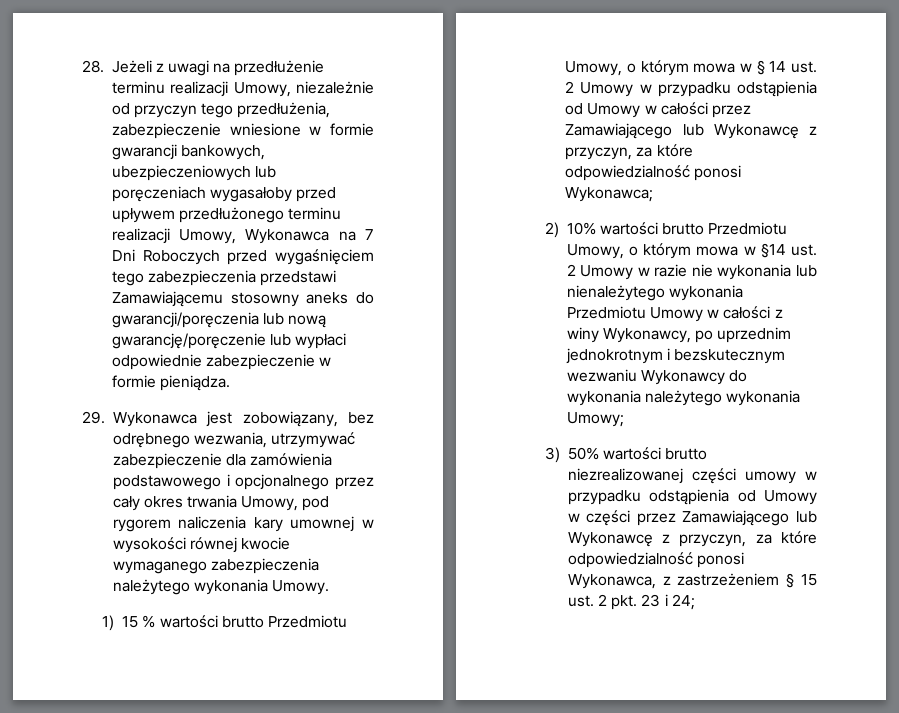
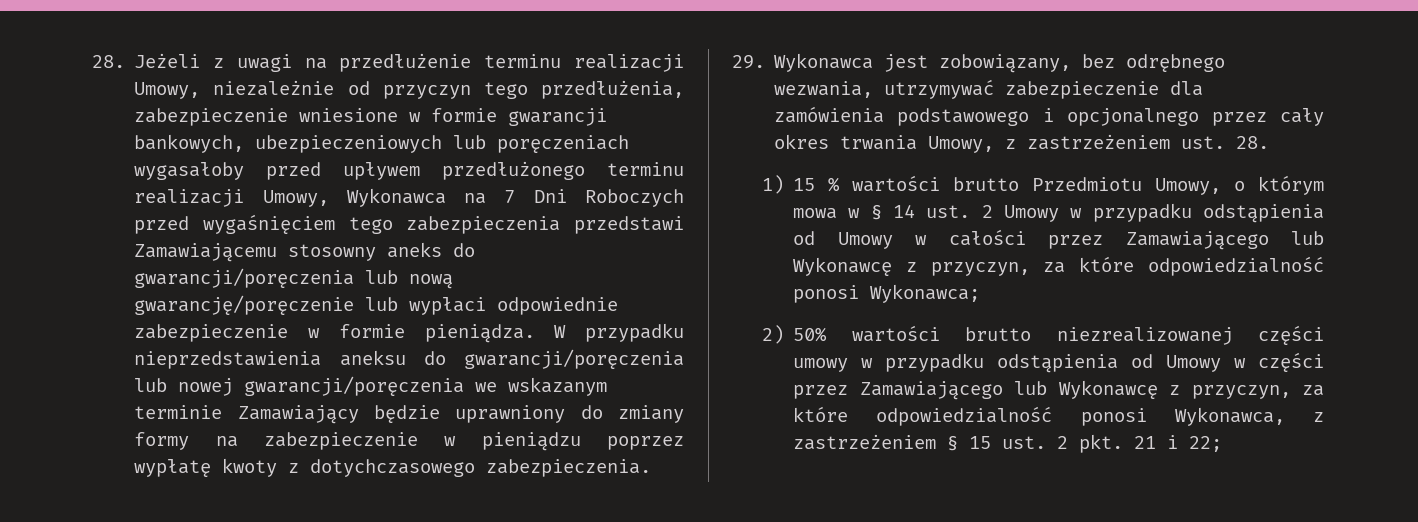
(230, 383) none -> [554,323,684,342] [134,349,684,369] [134,376,608,396] [134,405,685,424] [134,432,684,451] [134,458,652,477] W przypadku nieprzedstawienia aneksu do gwarancji/poręczenia lub nowej gwarancji/poręczenia we wskazanym terminie Zamawiający będzie uprawniony do zmiany formy na zabezpieczenie w pieniądzu poprzez wypłatę kwoty z dotychczasowego zabezpieczenia.
[302,496,330,511] [112,516,374,532] [112,537,291,553] [112,558,319,574] [112,579,330,595] pod rygorem naliczenia kary umownej w wysokości równej kwocie wymaganego zabezpieczenia należytego wykonania Umowy. -> [1005,134,1270,150] z zastrzeżeniem ust. 28.
[566,222,788,235] [566,243,817,259] [566,264,817,280] [566,285,744,301] [566,306,783,322] [566,327,792,343] [565,348,786,364] [566,369,748,385] [566,390,801,406] [566,412,624,427] [545,447,561,463] 10% wartości brutto Przedmiotu Umowy, o którym mowa w §14 ust. 2 Umowy w razie nie wykonania lub nienależytego wykonania Przedmiotu Umowy w całości z winy Wykonawcy, po uprzednim jednokrotnym i bezskutecznym wezwaniu Wykonawcy do wykonania należytego wykonania Umowy; // 3) -> (784, 334) none
[641,594,695,610] 23 i 24; -> [1134,435,1223,452] 21 i 22;

